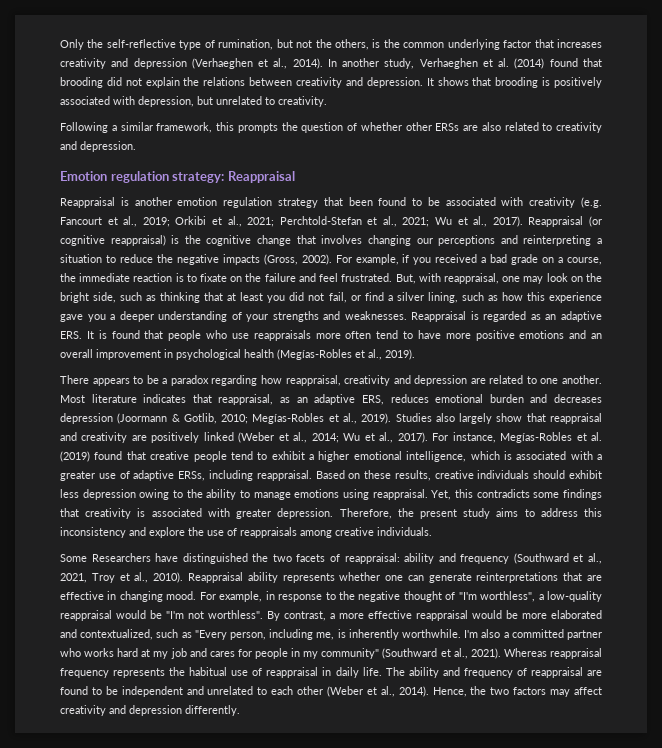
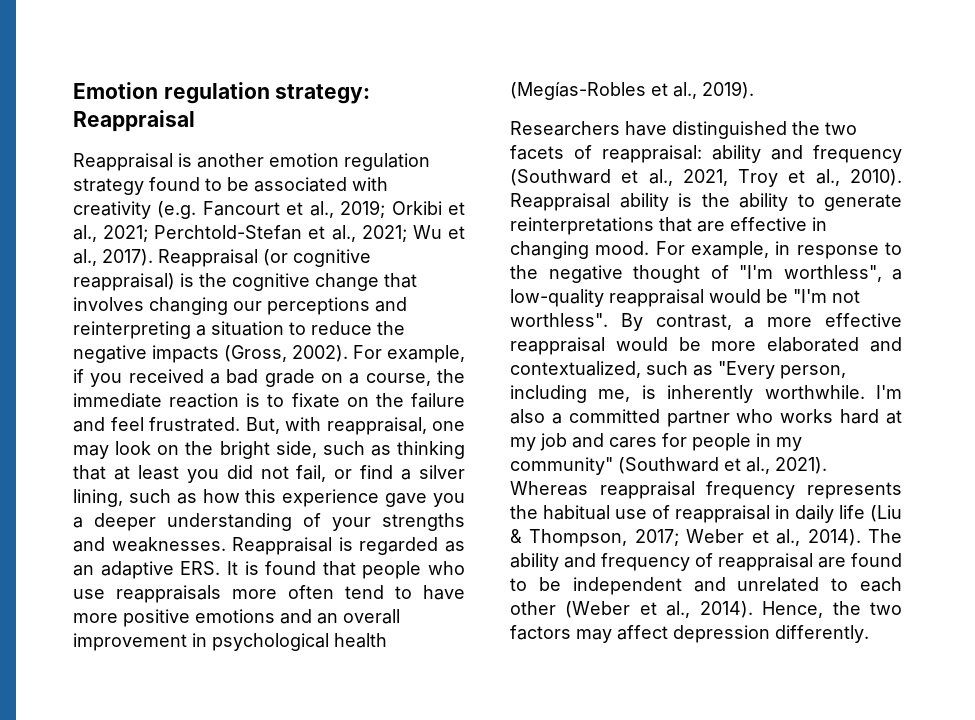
[60,39,602,50] [60,58,602,69] [60,77,602,88] [60,96,327,107] [60,122,602,133] [60,141,136,152] Only the self-reflective type of rumination, but not the others, is the common underlying factor that increases creativity and depression (Verhaeghen et al., 2014). In another study, Verhaeghen et al. (2014) found that brooding did not explain the relations between creativity and depression. It shows that brooding is positively associated with depression, but unrelated to creativity. // Following a similar framework, this prompts the question of whether other ERSs are also related to creativity and depression. // -> (73, 90) none
[323,197,373,206] that been -> (144, 186) none
[60,375,602,386] [60,394,603,405] [60,413,602,424] [60,432,603,443] [60,451,602,462] [60,470,602,481] [60,489,603,500] [60,508,603,519] [60,527,432,538] [60,554,87,562] There appears to be a paradox regarding how reappraisal, creativity and depression are related to one another. Most literature indicates that reappraisal, as an adaptive ERS, reduces emotional burden and decreases depression (Joormann & Gotlib, 2010; Megías-Robles et al., 2019). Studies also largely show that reappraisal and creativity are positively linked (Weber et al., 2014; Wu et al., 2017). For instance, Megías-Robles et al. (2019) found that creative people tend to exhibit a higher emotional intelligence, which is associated with a greater use of adaptive ERSs, including reappraisal. Based on these results, creative individuals should exhibit less depression owing to the ability to manage emotions using reappraisal. Yet, this contradicts some findings that creativity is associated with greater depression. Therefore, the present study aims to address this inconsistency and explore the use of reappraisals among creative individuals. // Some -> (754, 90) none
[282,572,424,583] represents whether one can -> [678,193,815,211] is the ability to
[362,667,382,676] life. -> [839,505,902,522] [510,529,861,547] life (Liu & Thompson, 2017; Weber et al., 2014).
[60,705,126,716] creativity and -> (668, 632) none

